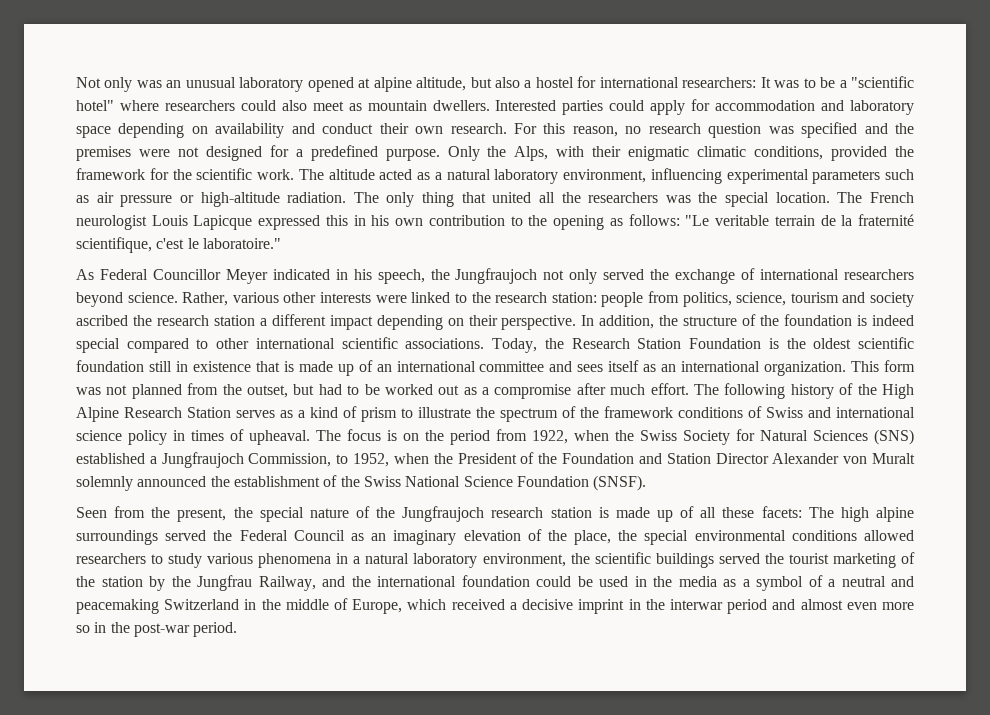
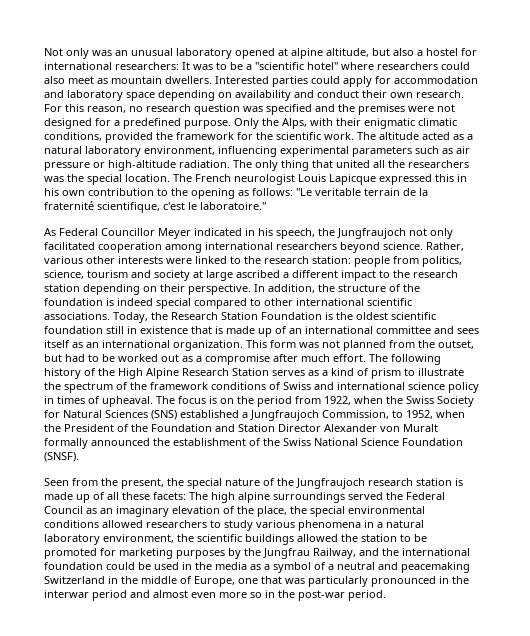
[603,268,756,284] served the exchange of -> [44,242,202,253] facilitated cooperation among
[76,314,373,330] ascribed the research station a different impact -> [193,270,458,281] [44,284,80,292] at large ascribed a different impact to the research station
[76,476,133,491] solemnly -> [44,438,88,449] formally
[718,552,915,568] [76,576,143,587] served the tourist marketing of the station -> [297,534,427,542] [44,548,225,559] allowed the station to be promoted for marketing purposes
[407,599,625,614] which received a decisive imprint -> [238,576,436,587] one that was particularly pronounced

